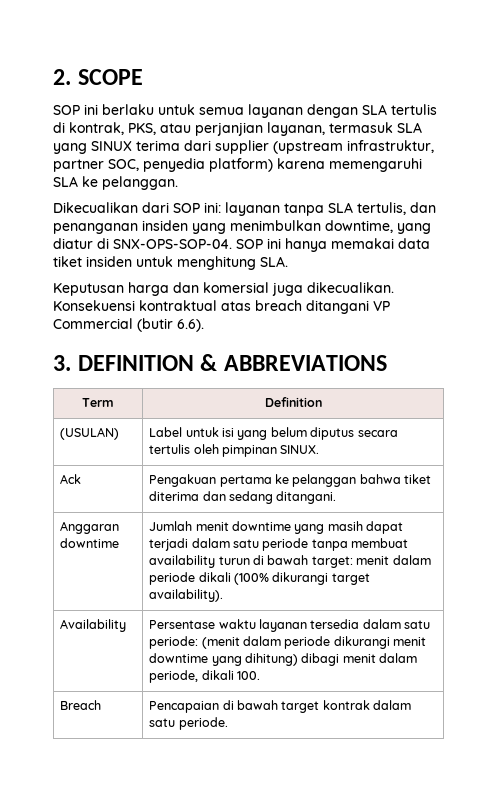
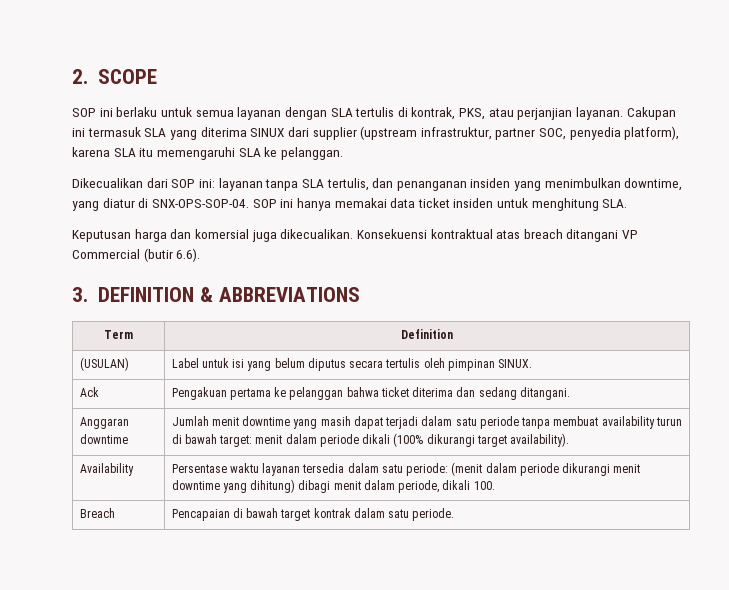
[267,122,325,136] layanan, -> [576,107,676,120] [72,128,85,137] layanan. Cakupan ini
[91,140,180,151] SINUX terima -> [200,127,285,137] diterima SINUX
[209,158,325,172] platform) karena -> [624,126,680,140] [72,147,154,157] platform), karena SLA itu
[53,256,82,267] tiket -> [417,198,450,208] ticket
[404,474,432,484] tiket -> [380,387,409,397] ticket

